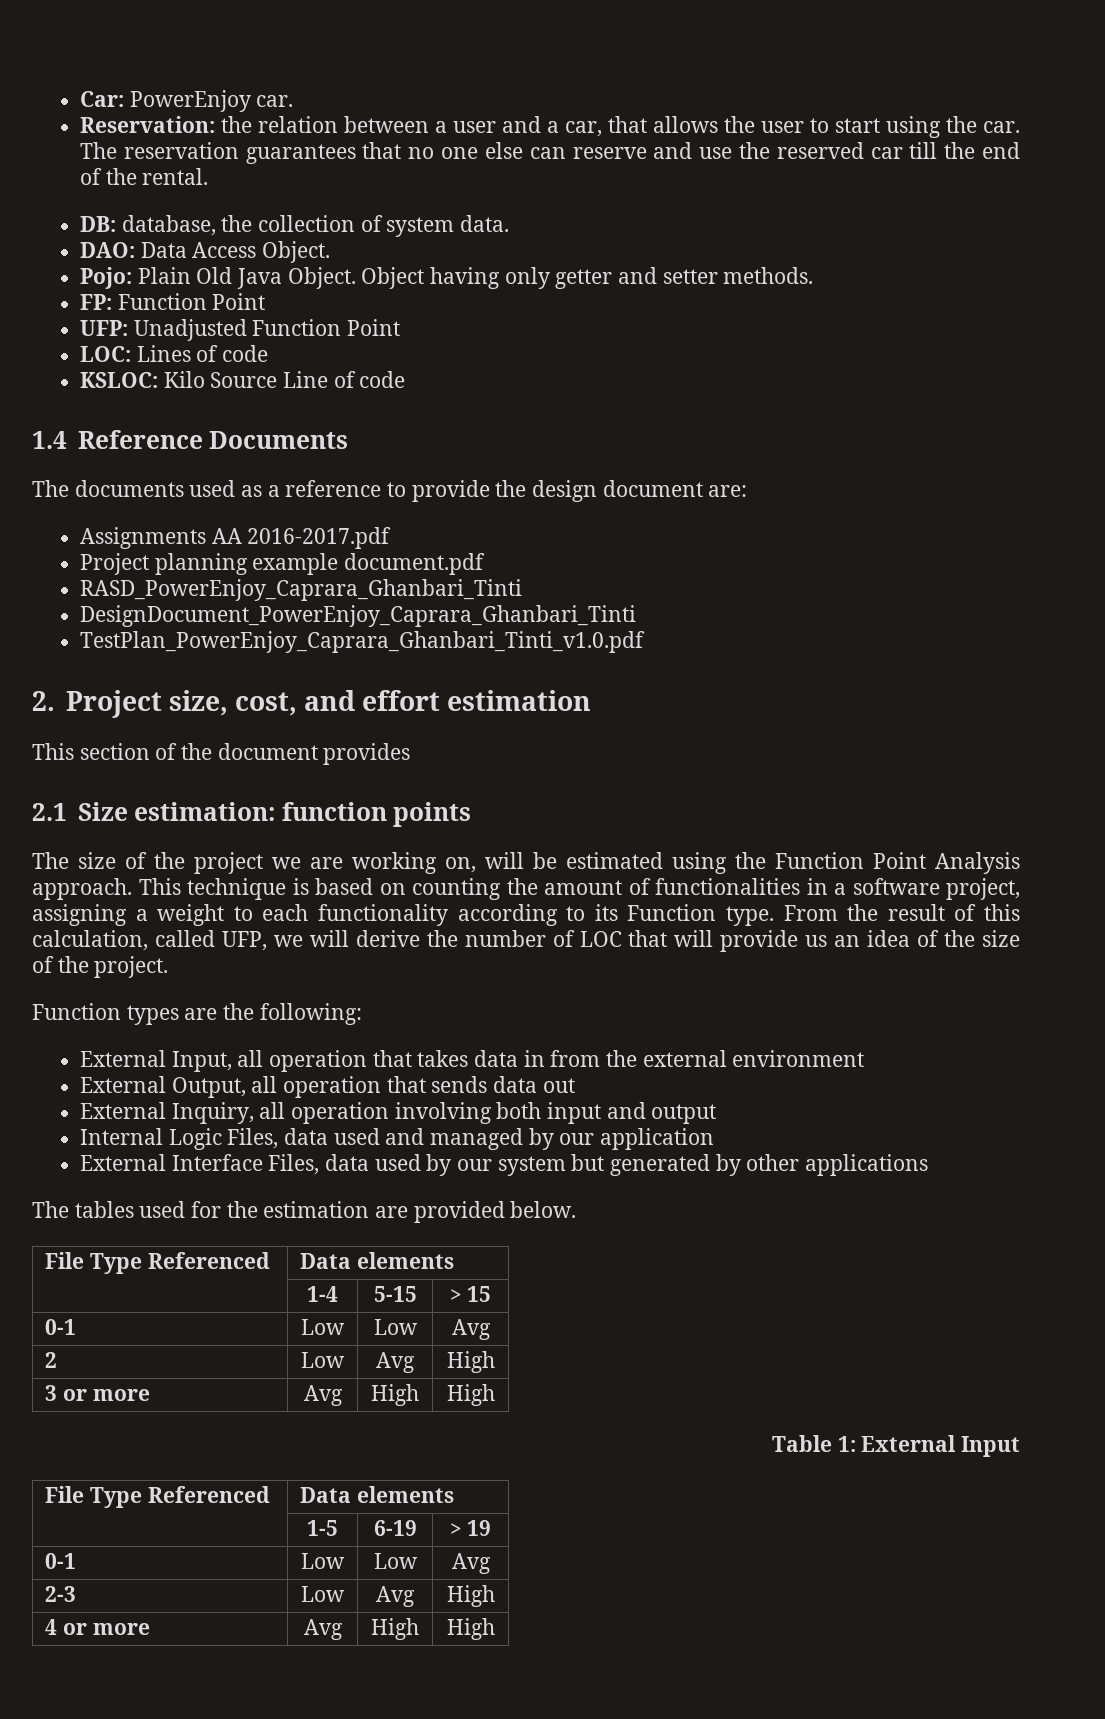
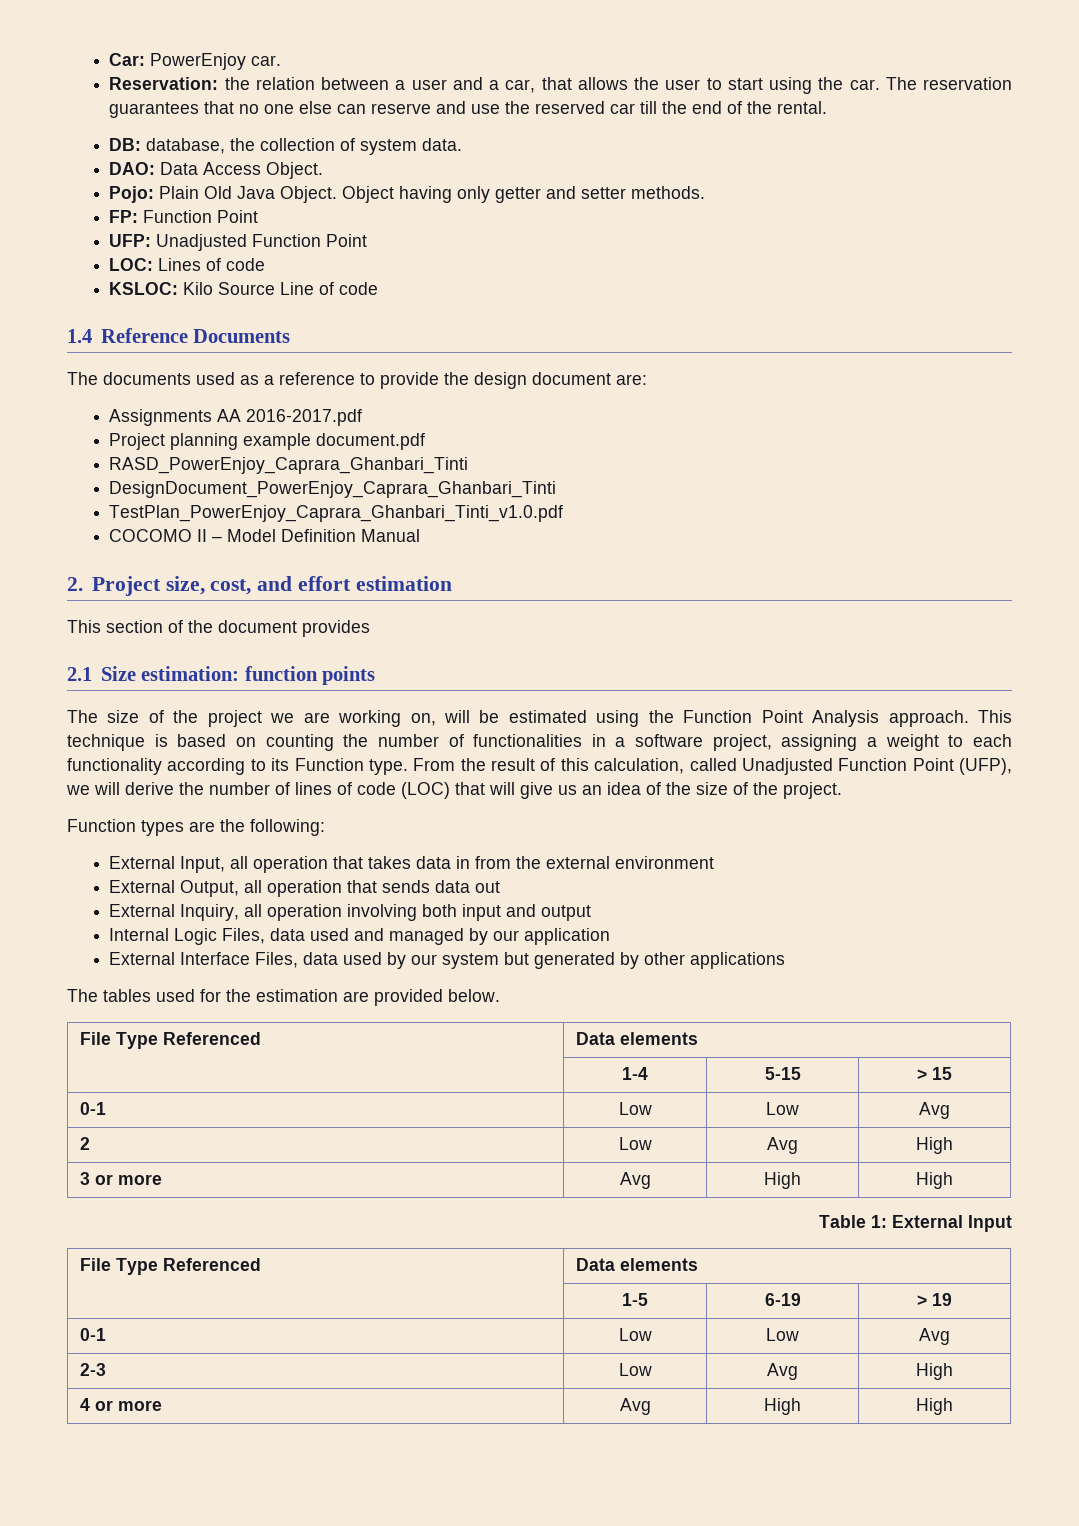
(646, 642) none -> [109,529,421,542] // COCOMO II – Model Definition Manual
[544,880,622,895] amount -> [377,734,439,747] number
[221,931,267,951] UFP, -> [741,758,1012,775] Unadjusted Function Point (UFP),
[579,931,622,947] LOC -> [295,782,450,799] lines of code (LOC)
[720,930,799,952] provide -> [520,782,553,799] give

